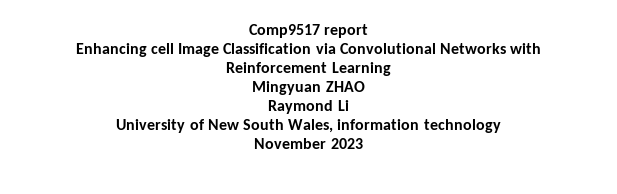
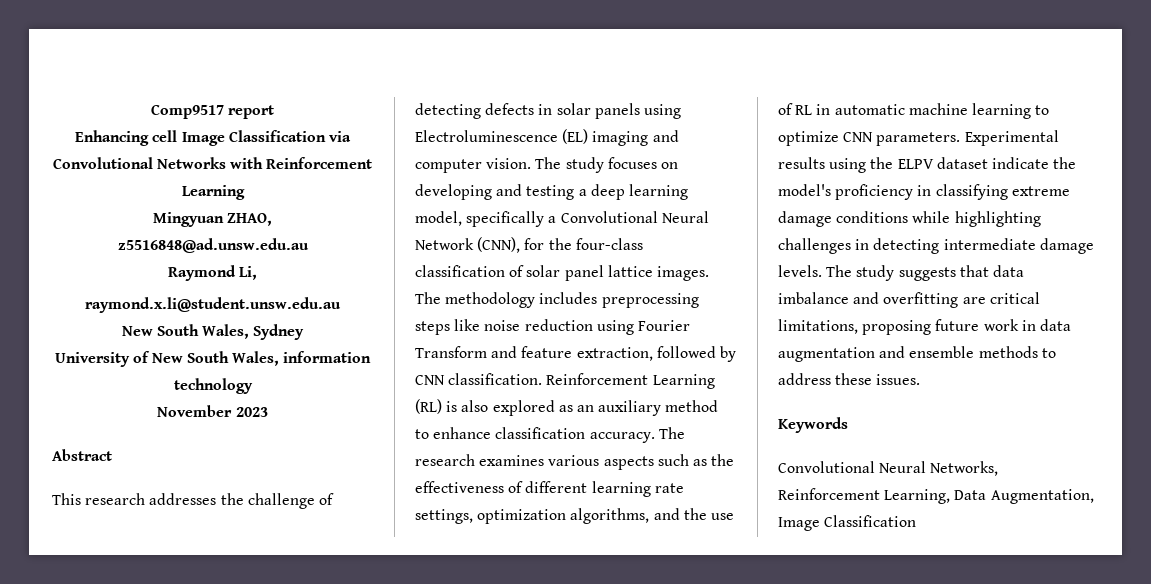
[325,81,365,92] ZHAO -> [227,213,273,226] [117,238,309,253] ZHAO, // z5516848@ad.unsw.edu.au
[337,100,349,111] Li -> [239,266,258,280] [85,297,341,313] [121,324,305,340] Li, // raymond.x.li@student.unsw.edu.au // New South Wales, Sydney
(363, 143) none -> [52,449,112,461] [52,493,334,509] [415,103,681,119] [415,129,679,146] [415,157,678,173] [415,184,688,200] [415,211,709,227] [415,237,643,253] [415,265,709,281] [415,292,699,308] [415,319,690,335] [415,346,736,362] [415,373,715,389] [415,399,719,416] [415,427,685,443] [415,454,735,470] [415,481,684,497] [415,508,734,524] [778,103,1050,119] [778,130,1059,146] [778,157,1077,173] [778,184,1070,200] [778,211,1041,227] [778,238,1094,254] [778,265,1024,281] [778,292,1040,308] [778,319,1071,335] [778,346,1056,362] [778,373,921,385] [778,417,848,433] [778,461,999,476] [778,488,1094,504] [778,515,917,531] // Abstract // This research addresses the challenge of detecting defects in solar panels using Electroluminescence (EL) imaging and computer vision. The study focuses on developing and testing a deep learning model, specifically a Convolutional Neural Network (CNN), for the four-class classification of solar panel lattice images. The methodology includes preprocessing steps like noise reduction using Fourier Transform and feature extraction, followed by CNN classification. Reinforcement Learning (RL) is also explored as an auxiliary method to enhance classification accuracy. The research examines various aspects such as the effectiveness of different learning rate settings, optimization algorithms, and the use of RL in automatic machine learning to optimize CNN parameters. Experimental results using the ELPV dataset indicate the model's proficiency in classifying extreme damage conditions while highlighting challenges in detecting intermediate damage levels. The study suggests that data imbalance and overfitting are critical limitations, proposing future work in data augmentation and ensemble methods to address these issues. // Keywords // Convolutional Neural Networks, Reinforcement Learning, Data Augmentation, Image Classification

